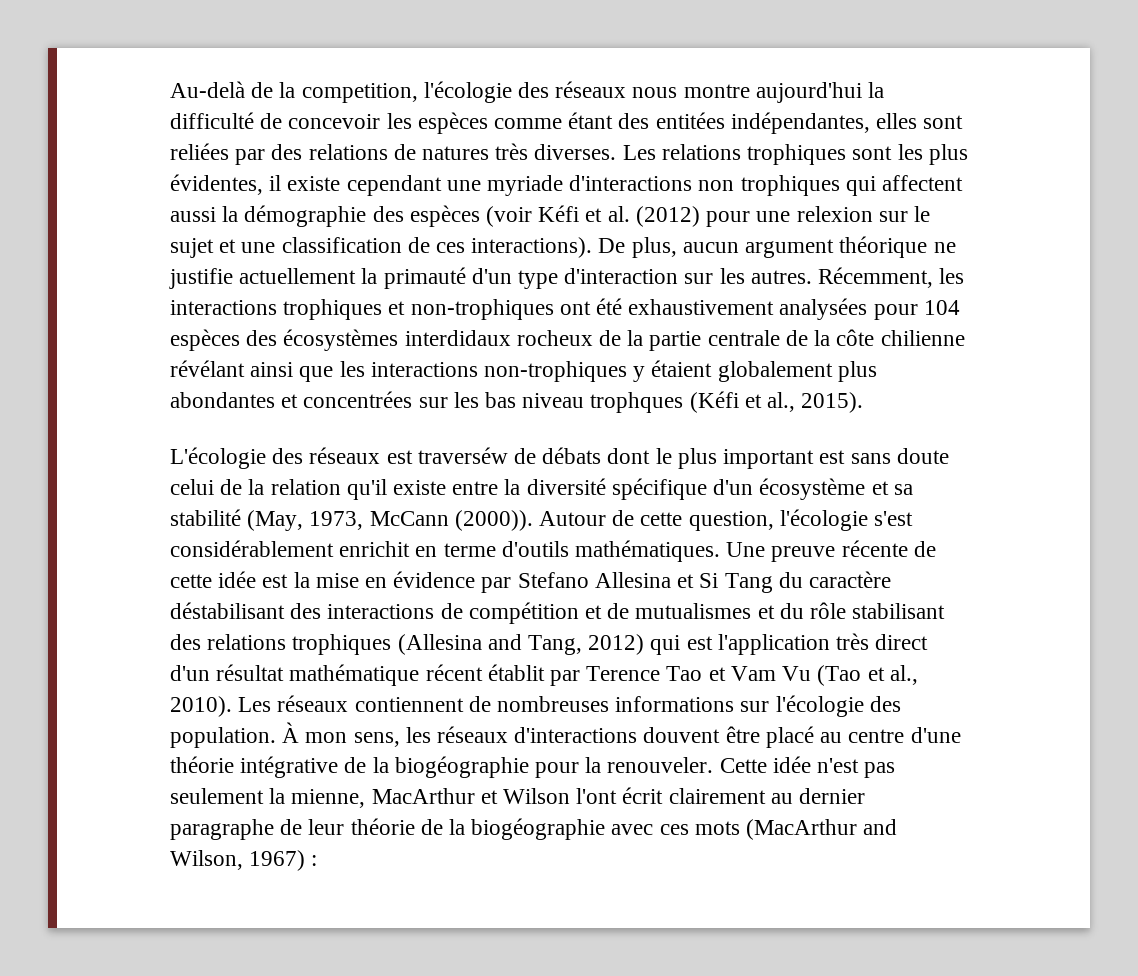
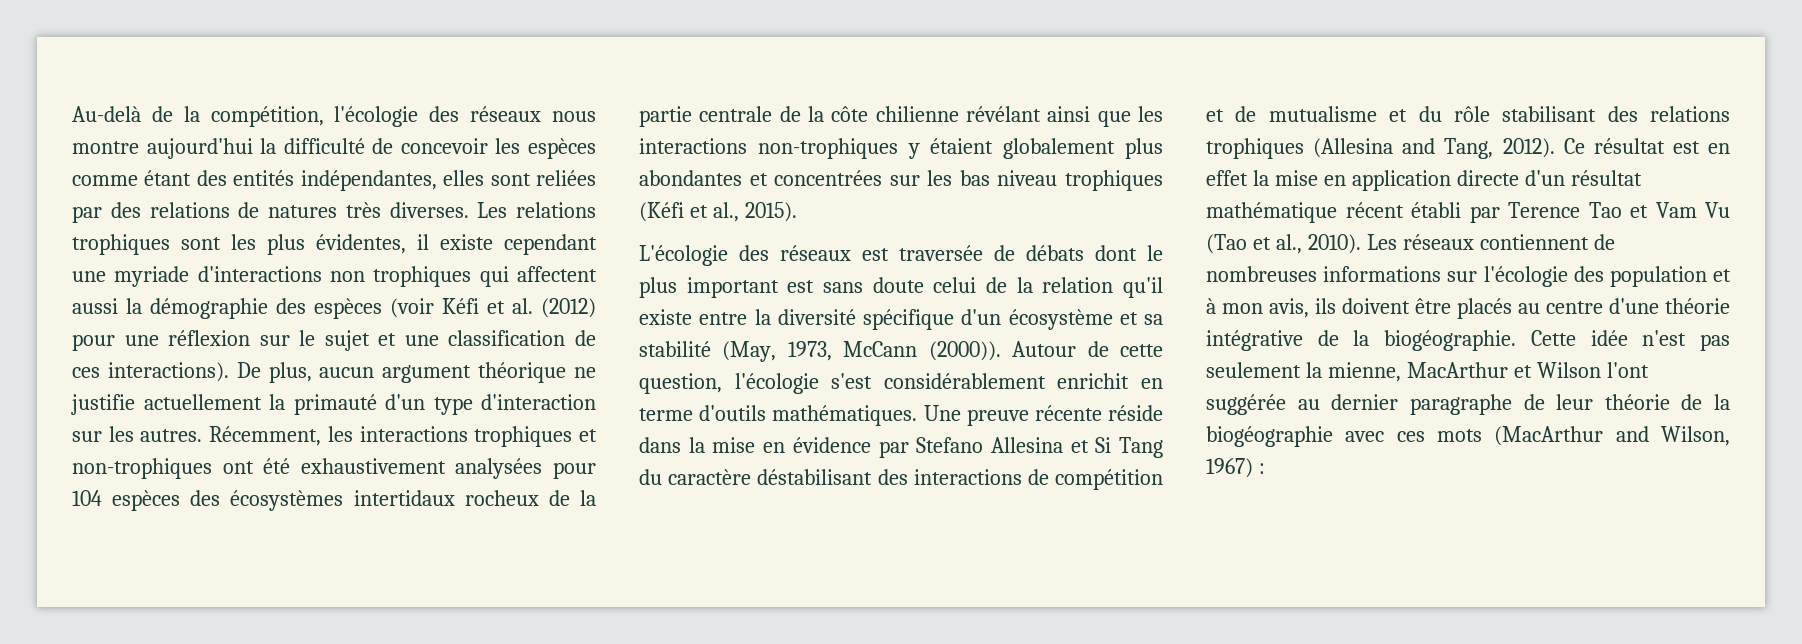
[301,83,418,103] competition, -> [210,106,324,127] compétition,
[655,112,725,129] entitées -> [233,170,295,186] entités
[796,206,873,222] relexion -> [168,330,251,346] réflexion
[404,330,511,346] interdidaux -> [353,490,455,506] intertidaux
[590,392,684,413] trophques -> [1065,170,1163,191] trophiques
[417,447,508,464] traverséw -> [899,245,983,261] traversée
[913,541,936,557] [170,571,289,588] de cette idée est -> [1108,405,1163,421] [639,437,681,453] réside dans
[635,603,752,619] mutualismes -> [1268,106,1377,122] mutualisme
[588,633,929,655] 2012) qui est l'application très direct -> [1502,138,1730,158] [1206,170,1519,191] 2012). Ce résultat est en effet la mise en application directe
[487,664,545,681] établit -> [1411,202,1461,218] établi
[170,722,814,748] population. À mon sens, les réseaux d'interactions douvent être placé -> [1609,266,1731,287] [1206,298,1512,319] population et à mon avis, ils doivent être placés
[394,756,714,778] biogéographie pour la renouveler. -> [1384,330,1517,351] biogéographie.
[622,787,766,804] écrit clairement -> [1206,394,1286,415] suggérée

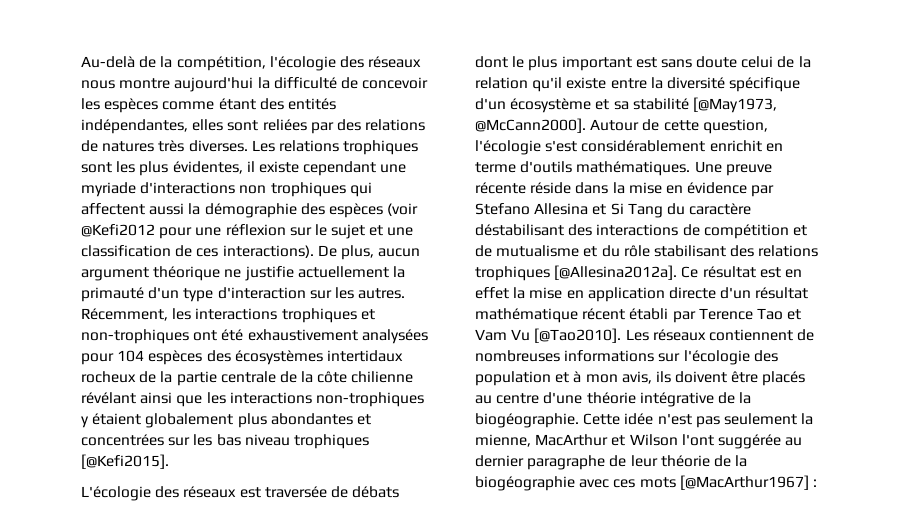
[442,298,596,318] Kéfi et al. (2012) -> [81,224,155,237] @Kefi2012
[639,202,797,222] (Kéfi et al., 2015). -> [81,454,169,469] [@Kefi2015].
[722,341,1001,362] (May, 1973, McCann (2000)). -> [692,97,777,113] [475,118,586,133] [@May1973, @McCann2000].
[1313,138,1555,159] (Allesina and Tang, 2012). -> [554,265,678,280] [@Allesina2012a].
[1206,234,1361,254] (Tao et al., 2010). -> [534,328,622,343] [@Tao2010].
[1494,426,1730,446] [1206,458,1253,478] (MacArthur and Wilson, 1967) -> [679,475,809,490] [@MacArthur1967]

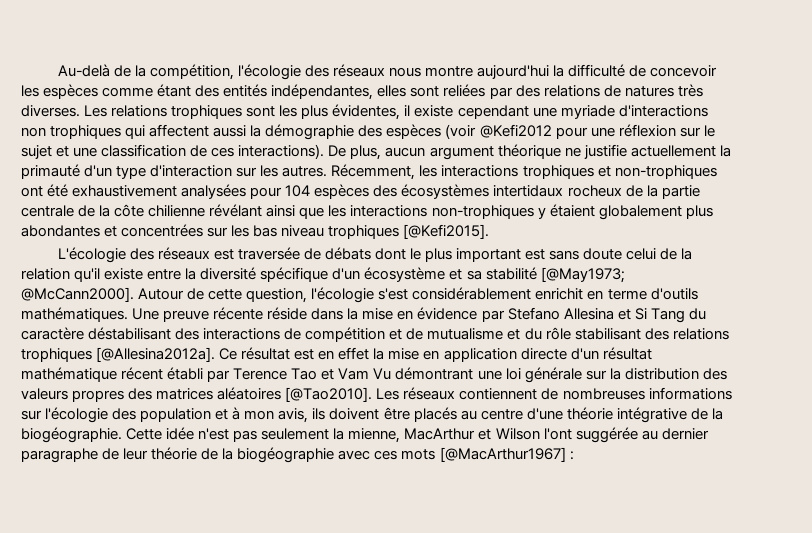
[692,97,777,113] [@May1973, -> [540,267,625,283] [@May1973;
(531, 335) none -> [395,367,727,383] [21,387,282,402] démontrant une loi générale sur la distribution des valeurs propres des matrices aléatoires

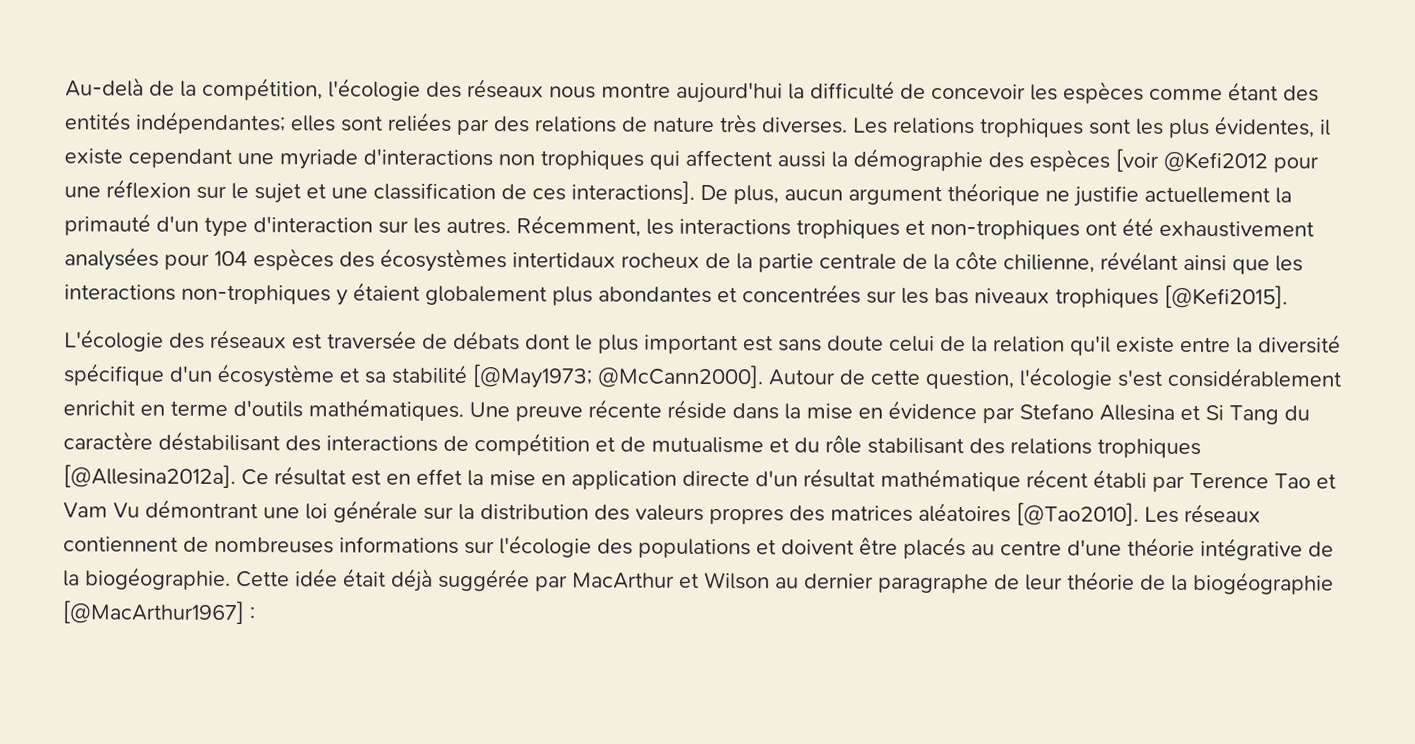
[271,84,374,100] indépendantes, -> [135,111,286,135] indépendantes;
[624,86,674,97] natures -> [653,116,715,133] nature
[445,124,477,139] (voir -> [1115,148,1159,172] [voir
[238,144,325,159] interactions). -> [571,180,695,204] interactions].
[148,205,206,217] chilienne -> [1003,254,1095,273] chilienne,
[281,225,325,237] niveau -> [974,288,1050,304] niveaux
[140,407,326,423] population et à mon avis, ils -> [638,538,776,559] populations et
[198,428,401,443] n'est pas seulement la mienne, -> [343,568,568,592] était déjà suggérée par
[543,427,638,443] l'ont suggérée -> (770, 580) none
[338,449,436,460] avec ces mots -> (1334, 583) none

